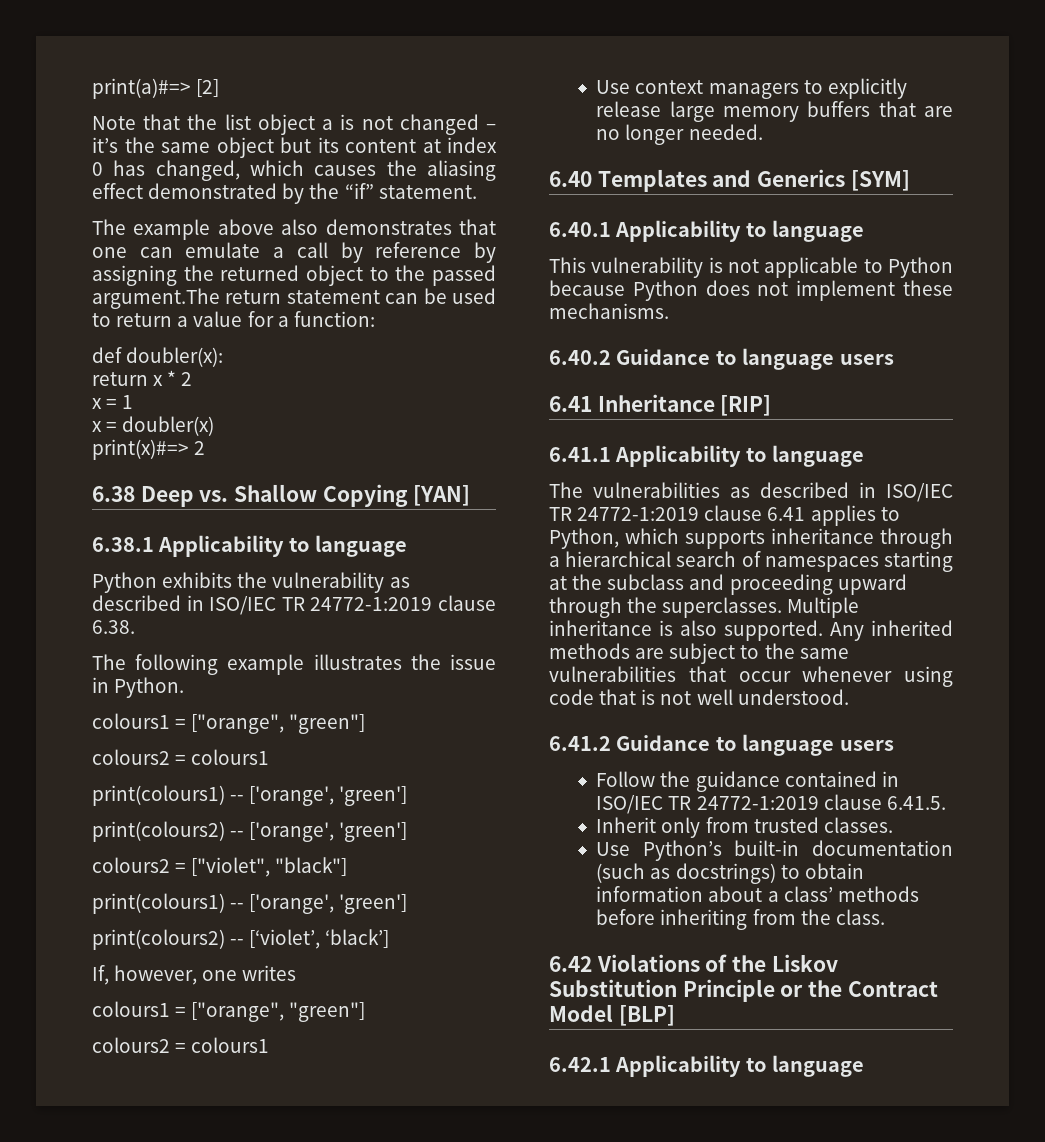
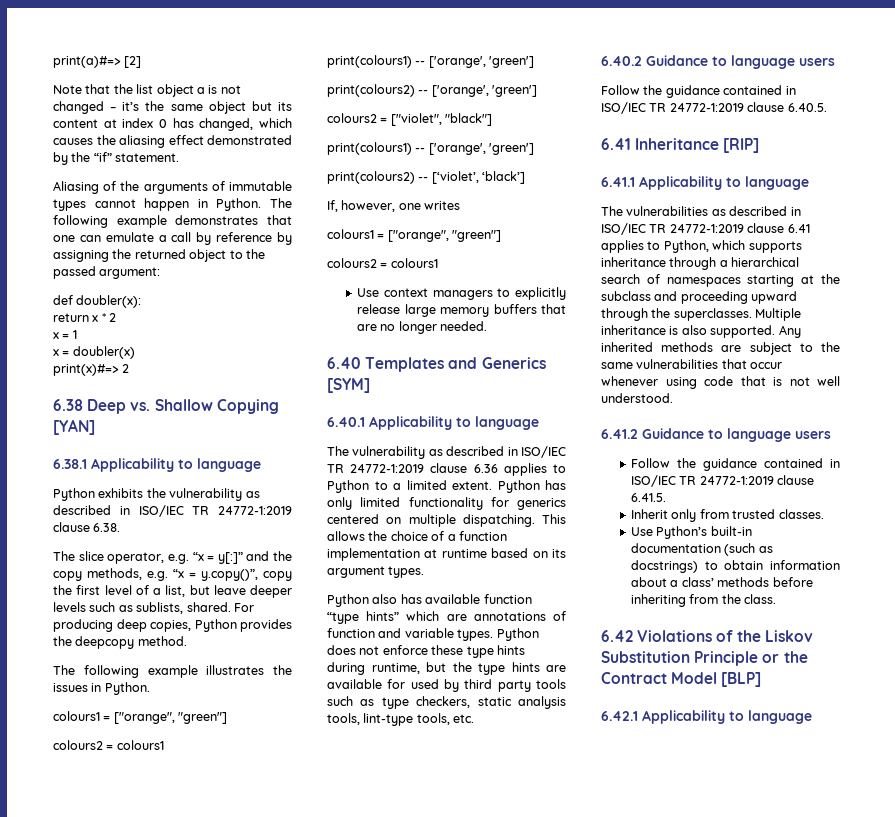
[92,219,319,240] The example above also -> [53,181,292,194] [53,198,292,211] [53,215,167,228] Aliasing of the arguments of immutable types cannot happen in Python. The following example
[92,288,496,309] [92,311,375,327] argument.The return statement can be used to return a value for a function: -> [99,267,161,279] argument:
(135, 627) none -> [53,551,292,564] [53,568,292,581] [53,585,292,598] [53,602,254,614] [53,619,292,632] [53,636,187,649] // The slice operator, e.g. “x = y[:]” and the copy methods, e.g. “x = y.copy()”, copy the first level of a list, but leave deeper levels such as sublists, shared. For producing deep copies, Python provides the deepcopy method.
[450,654,496,670] issue -> [53,683,88,692] issues
[549,257,953,278] [549,280,953,301] [549,303,669,319] This vulnerability is not applicable to Python because Python does not implement these mechanisms. -> [327,446,566,459] [327,463,566,476] [327,480,566,493] [327,497,566,510] [327,514,566,527] [327,531,507,541] [327,548,566,561] [327,566,425,578] [327,594,532,607] [327,611,566,624] [327,628,539,641] [327,645,525,658] [327,662,566,675] [327,679,566,692] [327,696,566,709] [327,713,475,726] The vulnerability as described in ISO/IEC TR 24772-1:2019 clause 6.36 applies to Python to a limited extent. Python has only limited functionality for generics centered on multiple dispatching. This allows the choice of a function implementation at runtime based on its argument types. // Python also has available function “type hints” which are annotations of function and variable types. Python does not enforce these type hints during runtime, but the type hints are available for used by third party tools such as type checkers, static analysis tools, lint-type tools, etc.
(894, 359) none -> [601,85,796,98] [601,102,827,114] // Follow the guidance contained in ISO/IEC TR 24772-1:2019 clause 6.40.5.

